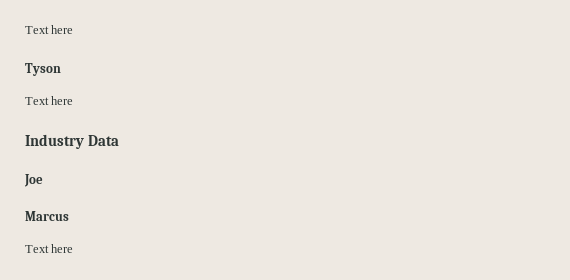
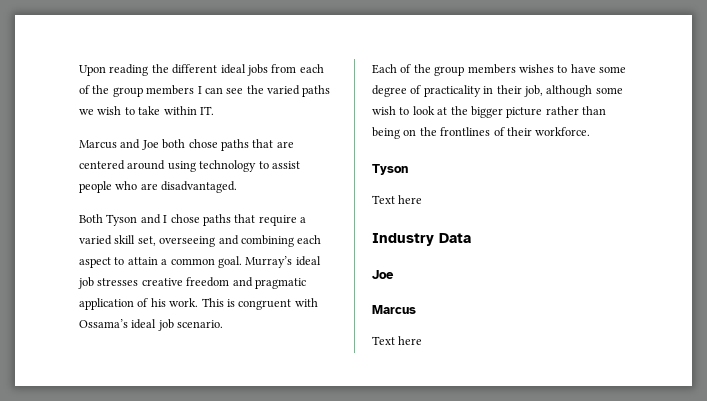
[25,25,74,34] Text here -> [79,64,324,76] [79,85,331,97] [79,106,214,115] [79,139,294,151] [79,160,300,172] [79,181,238,193] [79,214,306,226] [79,235,322,247] [79,256,321,268] [78,277,306,289] [79,298,318,310] [79,319,224,331] [372,64,626,76] [372,85,623,97] [372,106,606,118] [372,127,591,139] Upon reading the different ideal jobs from each of the group members I can see the varied paths we wish to take within IT. // Marcus and Joe both chose paths that are centered around using technology to assist people who are disadvantaged. // Both Tyson and I chose paths that require a varied skill set, overseeing and combining each aspect to attain a common goal. Murray’s ideal job stresses creative freedom and pragmatic application of his work. This is congruent with Ossama’s ideal job scenario. // Each of the group members wishes to have some degree of practicality in their job, although some wish to look at the bigger picture rather than being on the frontlines of their workforce.

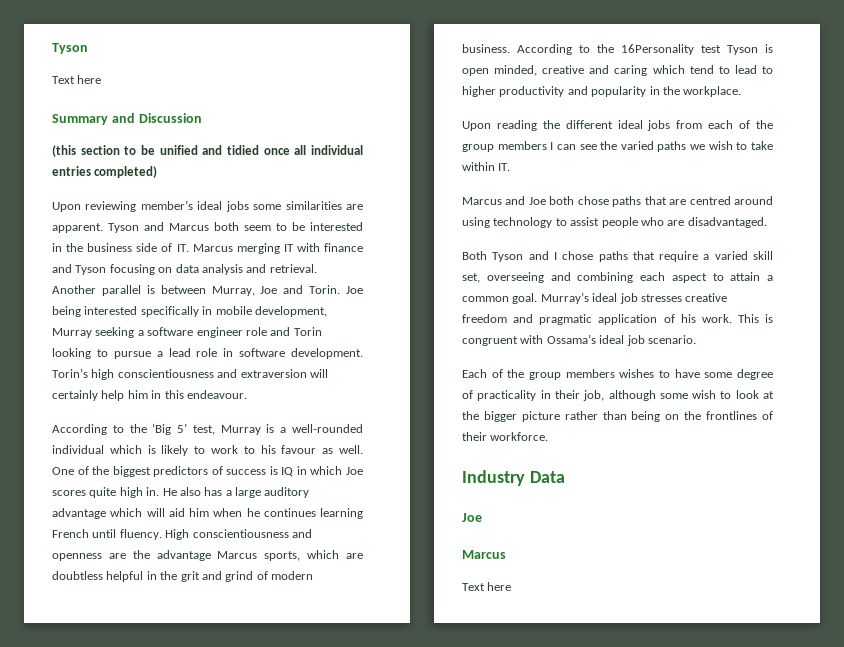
(79, 70) none -> [52,43,88,54] [52,75,102,84] [52,113,202,125] [52,145,363,157] [52,166,158,178] [52,200,363,212] [52,222,363,233] [52,243,363,254] [52,264,317,275] [52,285,363,296] [52,306,327,317] [52,327,322,338] [52,348,363,359] [52,368,328,380] [52,390,247,401] [52,423,363,435] [52,445,364,456] [52,466,363,477] [52,487,310,498] [52,508,363,519] [52,529,312,540] [52,550,363,561] [52,571,313,582] [462,44,773,55] [462,65,773,76] [462,86,742,97] Tyson // Text here // Summary and Discussion // (this section to be unified and tidied once all individual entries completed) // Upon reviewing member’s ideal jobs some similarities are apparent. Tyson and Marcus both seem to be interested in the business side of IT. Marcus merging IT with finance and Tyson focusing on data analysis and retrieval. Another parallel is between Murray, Joe and Torin. Joe being interested specifically in mobile development, Murray seeking a software engineer role and Torin looking to pursue a lead role in software development. Torin’s high conscientiousness and extraversion will certainly help him in this endeavour. // According to the ‘Big 5’ test, Murray is a well-rounded individual which is likely to work to his favour as well. One of the biggest predictors of success is IQ in which Joe scores quite high in. He also has a large auditory advantage which will aid him when he continues learning French until fluency. High conscientiousness and openness are the advantage Marcus sports, which are doubtless helpful in the grit and grind of modern business. According to the 16Personality test Tyson is open minded, creative and caring which tend to lead to higher productivity and popularity in the workplace. //
[79,160,125,170] centered -> [689,196,731,205] centred
[372,164,408,175] [372,195,423,204] // Tyson // Text here -> (549, 436) none

